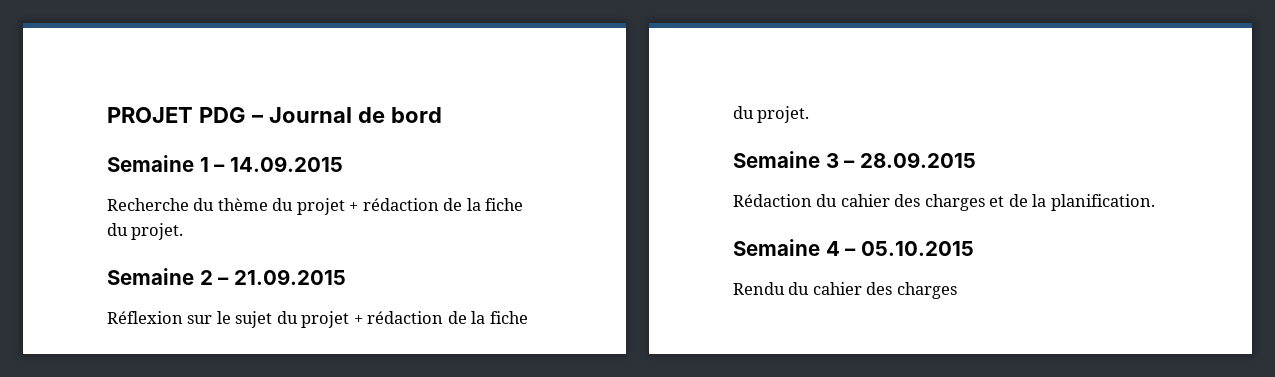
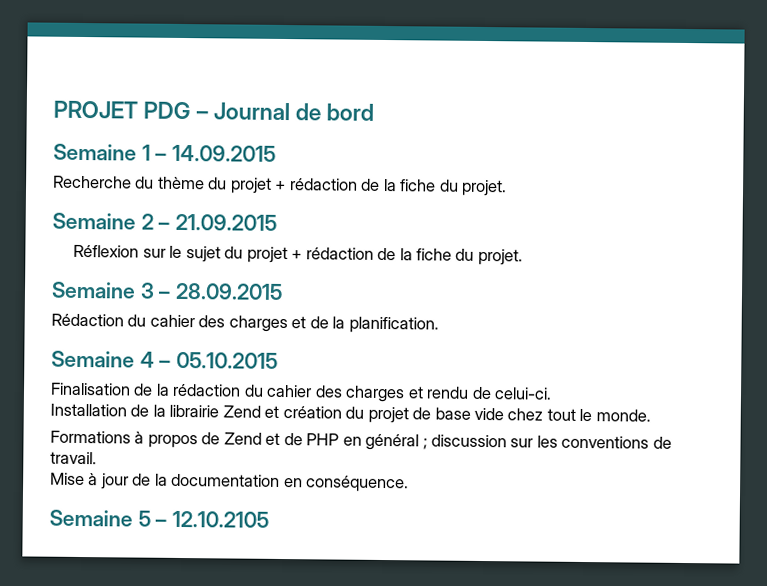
[733,282,957,299] Rendu du cahier des charges -> [50,382,553,403] [50,403,651,424] [50,430,672,451] [50,451,97,465] [50,472,410,493] [49,509,270,528] Finalisation de la rédaction du cahier des charges et rendu de celui-ci. // Installation de la librairie Zend et création du projet de base vide chez tout le monde. // Formations à propos de Zend et de PHP en général ; discussion sur les conventions de travail. // Mise à jour de la documentation en conséquence. // Semaine 5 – 12.10.2105

